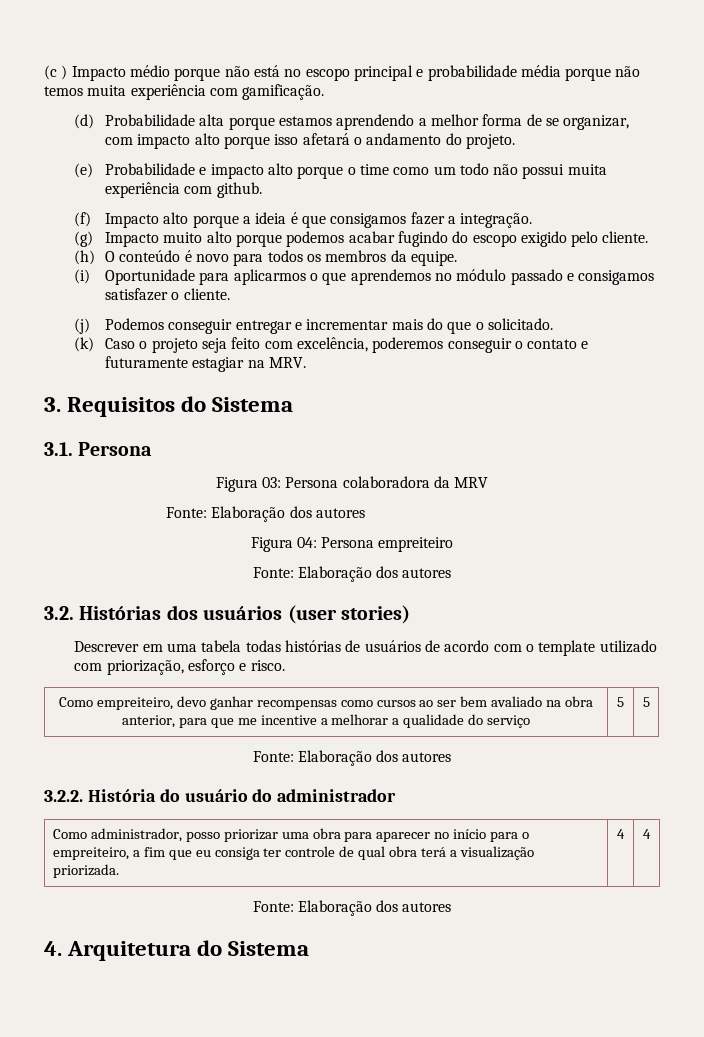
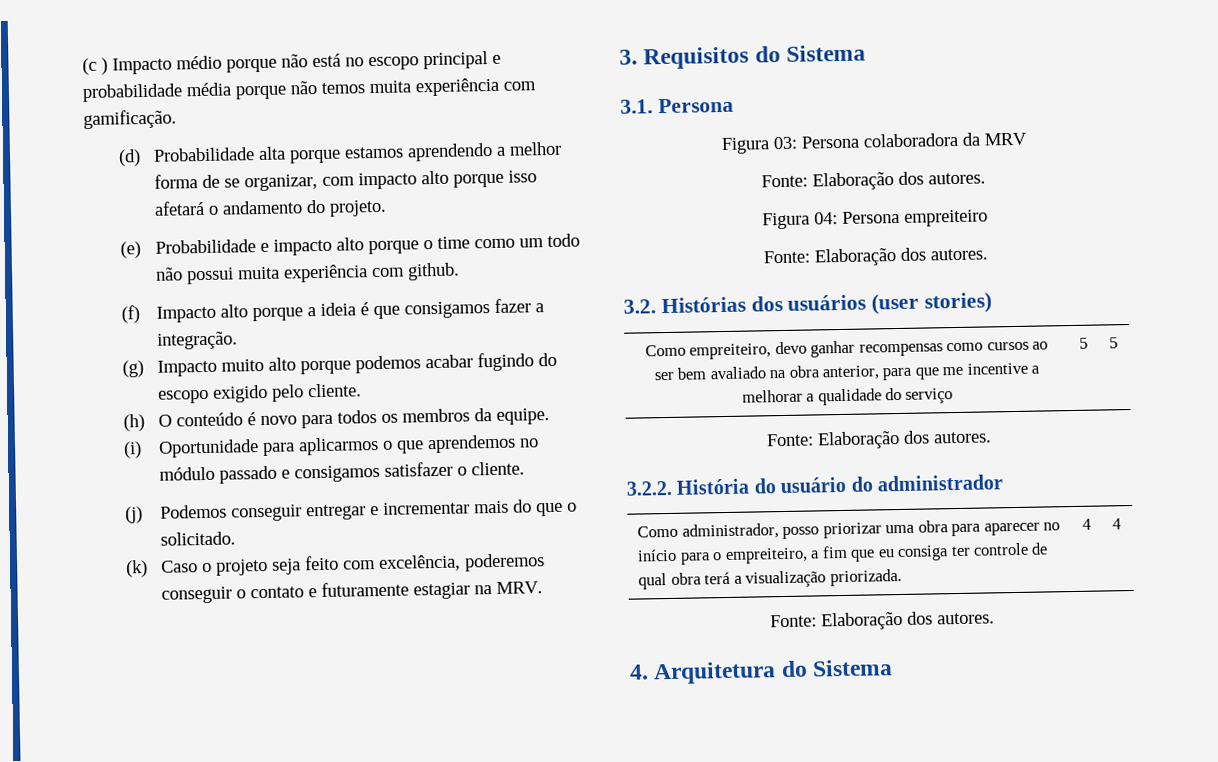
[315,508,365,518] autores -> [928,172,987,185] autores.
[402,568,452,578] autores -> [929,248,988,261] autores.
[74,640,657,656] [74,659,285,675] // Descrever em uma tabela todas histórias de usuários de acordo com o template utilizado com priorização, esforço e risco. -> (993, 303) none
[402,752,452,762] autores -> [932,431,992,444] autores.
[402,902,452,912] autores -> [936,612,995,625] autores.

